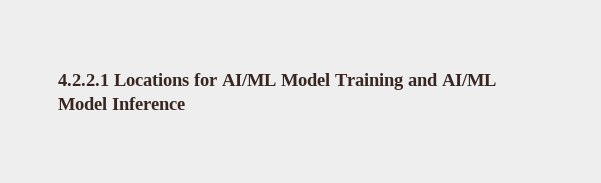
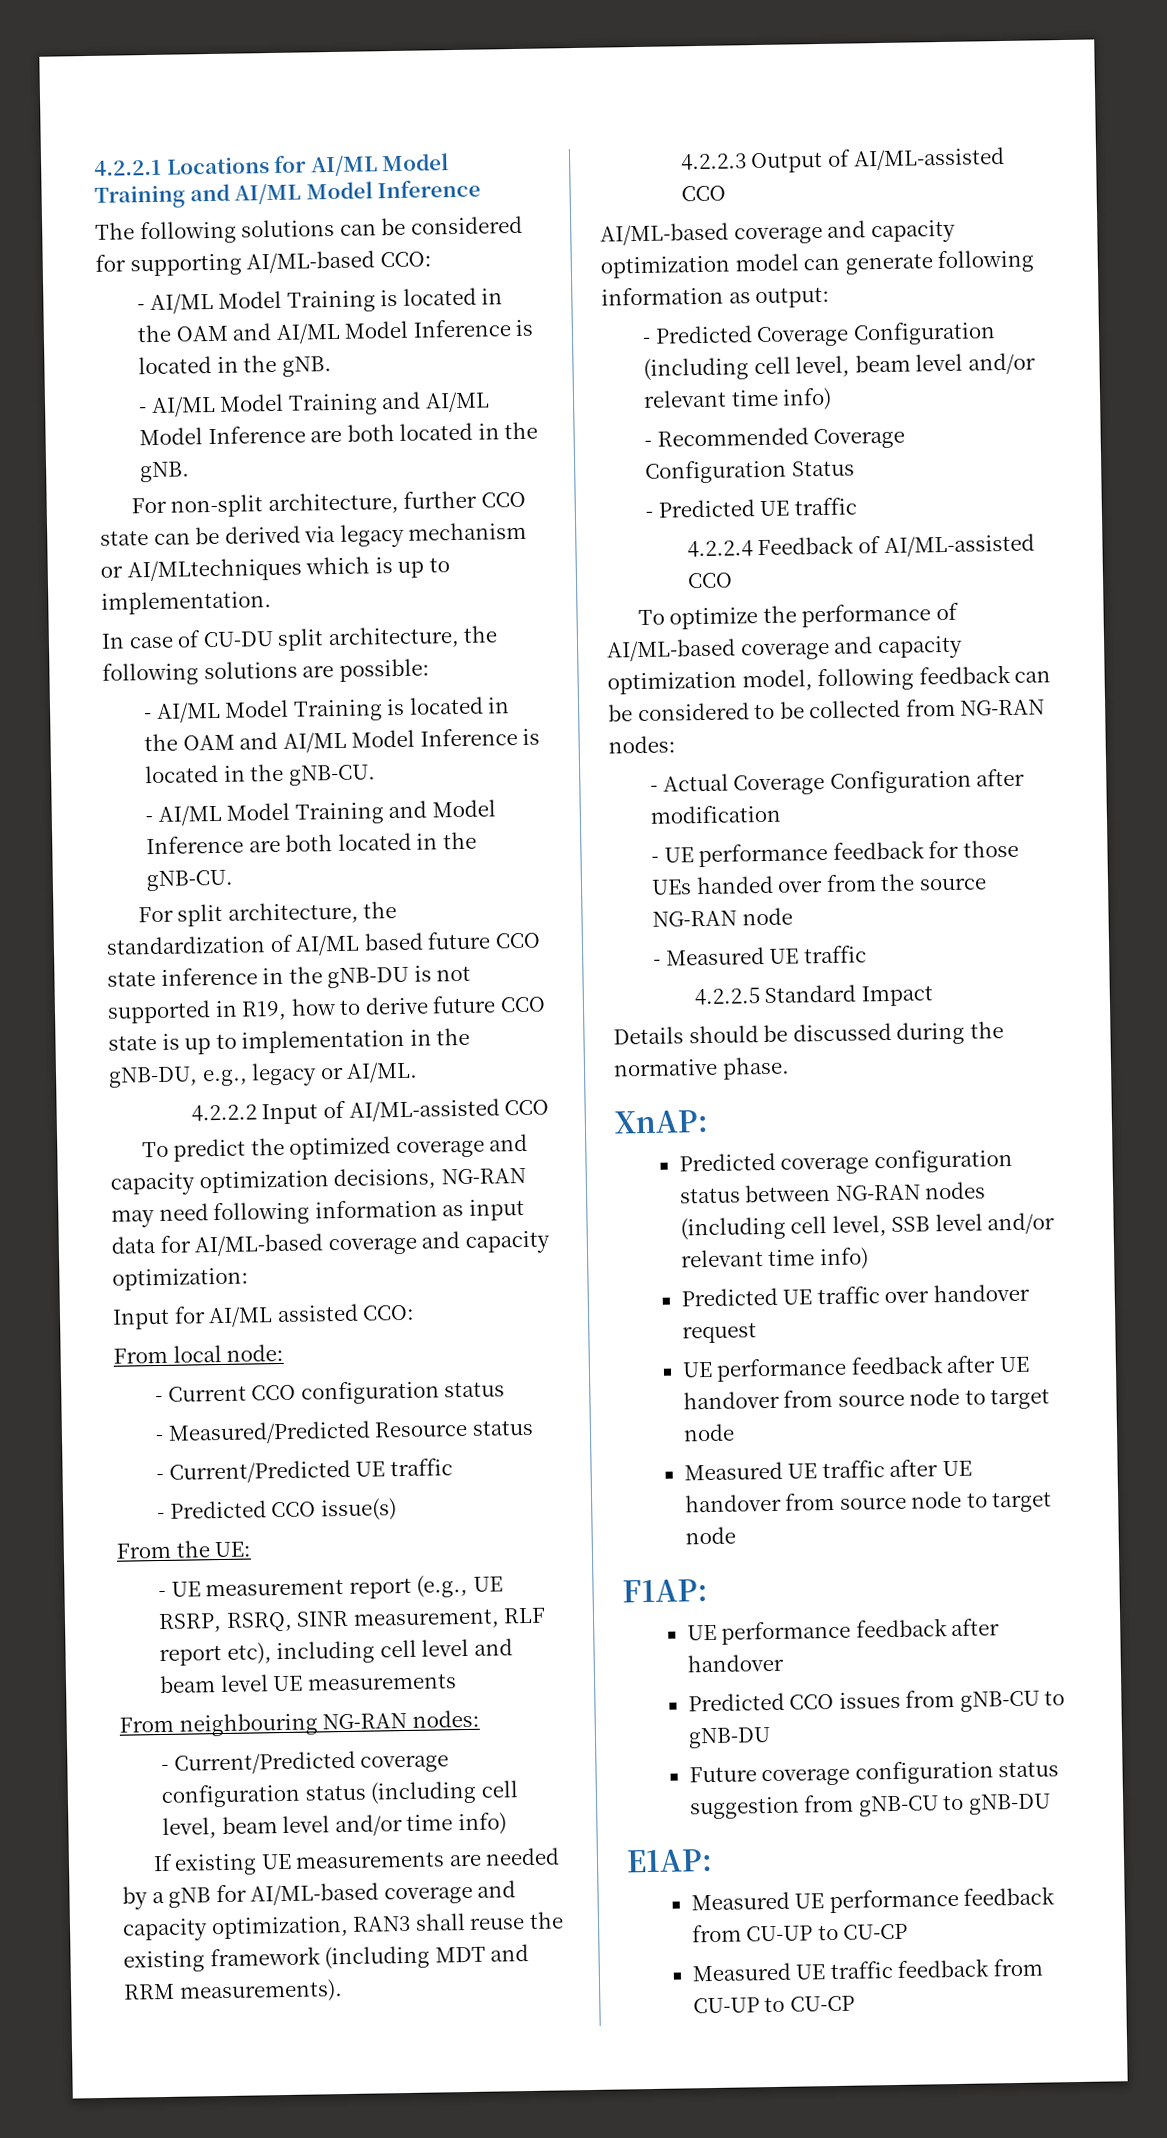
(185, 103) none -> [95,215,523,245] [95,250,432,277] [136,287,504,315] [136,319,534,344] [137,354,332,377] [138,391,490,418] [138,421,539,446] [138,461,190,483] [130,490,526,518] [100,521,528,548] [100,556,450,583] [101,590,272,615] [101,625,498,651] [102,658,430,686] [143,696,511,723] [143,728,541,753] [143,763,376,786] [144,799,496,826] [145,831,477,855] [145,869,234,892] [137,901,398,927] [106,931,541,956] [107,965,472,989] [107,995,546,1024] [108,1027,471,1055] [108,1061,419,1088] [190,1098,550,1125] [141,1133,529,1162] [110,1167,526,1196] [111,1198,525,1228] [111,1230,551,1257] [112,1267,249,1291] [112,1303,416,1330] [113,1343,285,1364] [154,1380,506,1405] [154,1419,533,1445] [155,1458,453,1484] [156,1498,397,1522] [116,1540,252,1559] [157,1574,503,1599] [157,1607,547,1634] [158,1638,513,1667] [158,1673,457,1694] [119,1709,480,1737] [160,1750,450,1775] [160,1780,518,1809] [161,1812,507,1840] [152,1847,561,1876] [122,1880,517,1910] [122,1911,564,1942] [123,1944,530,1973] [123,1979,343,2004] [680,146,1005,174] [680,185,726,202] [600,219,956,246] [600,249,1035,279] [601,286,831,309] [642,321,996,348] [642,352,1036,381] [642,387,833,411] [643,427,906,450] [644,459,855,484] [644,497,857,518] [686,533,1035,558] [686,572,733,589] [637,602,959,630] [606,635,963,662] [607,664,1052,695] [608,698,1046,722] [608,735,676,754] [649,768,1026,796] [649,804,781,824] [650,839,1019,868] [650,873,987,895] [651,907,793,927] [652,945,867,966] [693,984,934,1007] [613,1021,1004,1045] [613,1056,790,1080] [614,1109,709,1134] [678,1148,1013,1175] [678,1181,987,1204] [679,1212,1056,1241] [679,1247,869,1271] [680,1283,1030,1307] [681,1322,757,1344] [681,1355,1030,1382] [682,1387,1051,1410] [682,1423,735,1442] [683,1459,972,1481] [684,1490,1053,1513] [684,1526,736,1545] [622,1579,708,1603] [686,1618,1001,1645] [686,1653,784,1673] [687,1689,1066,1712] [687,1727,771,1749] [688,1760,1060,1787] [688,1793,1051,1820] [626,1848,713,1873] [690,1886,1056,1914] [691,1923,909,1943] [691,1958,1043,1982] [692,1995,855,2014] // The following solutions can be considered for supporting AI/ML-based CCO: // - AI/ML Model Training is located in the OAM and AI/ML Model Inference is located in the gNB. // - AI/ML Model Training and AI/ML Model Inference are both located in the gNB. // For non-split architecture, further CCO state can be derived via legacy mechanism or AI/MLtechniques which is up to implementation. // In case of CU-DU split architecture, the following solutions are possible: // - AI/ML Model Training is located in the OAM and AI/ML Model Inference is located in the gNB-CU. // - AI/ML Model Training and Model Inference are both located in the gNB-CU. // For split architecture, the standardization of AI/ML based future CCO state inference in the gNB-DU is not supported in R19, how to derive future CCO state is up to implementation in the gNB-DU, e.g., legacy or AI/ML. // 4.2.2.2 Input of AI/ML-assisted CCO // To predict the optimized coverage and capacity optimization decisions, NG-RAN may need following information as input data for AI/ML-based coverage and capacity optimization: // Input for AI/ML assisted CCO: // From local node: // - Current CCO configuration status // - Measured/Predicted Resource status // - Current/Predicted UE traffic // - Predicted CCO issue(s) // From the UE: // - UE measurement report (e.g., UE RSRP, RSRQ, SINR measurement, RLF report etc), including cell level and beam level UE measurements // From neighbouring NG-RAN nodes: // - Current/Predicted coverage configuration status (including cell level, beam level and/or time info) // If existing UE measurements are needed by a gNB for AI/ML-based coverage and capacity optimization, RAN3 shall reuse the existing framework (including MDT and RRM measurements). // 4.2.2.3 Output of AI/ML-assisted CCO // AI/ML-based coverage and capacity optimization model can generate following information as output: // - Predicted Coverage Configuration (including cell level, beam level and/or relevant time info) // - Recommended Coverage Configuration Status // - Predicted UE traffic // 4.2.2.4 Feedback of AI/ML-assisted CCO // To optimize the performance of AI/ML-based coverage and capacity optimization model, following feedback can be considered to be collected from NG-RAN nodes: // - Actual Coverage Configuration after modification // - UE performance feedback for those UEs handed over from the source NG-RAN node // - Measured UE traffic // 4.2.2.5 Standard Impact // Details should be discussed during the normative phase. // XnAP: // Predicted coverage configuration status between NG-RAN nodes (including cell level, SSB level and/or relevant time info) // Predicted UE traffic over handover request // UE performance feedback after UE handover from source node to target node // Measured UE traffic after UE handover from source node to target node // F1AP: // UE performance feedback after handover // Predicted CCO issues from gNB-CU to gNB-DU // Future coverage configuration status suggestion from gNB-CU to gNB-DU // E1AP: // Measured UE performance feedback from CU-UP to CU-CP // Measured UE traffic feedback from CU-UP to CU-CP

